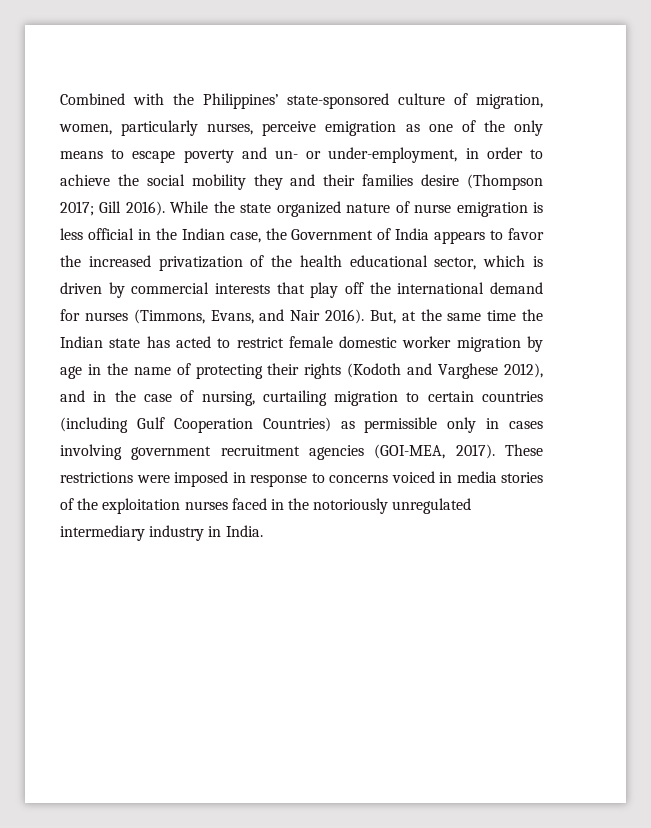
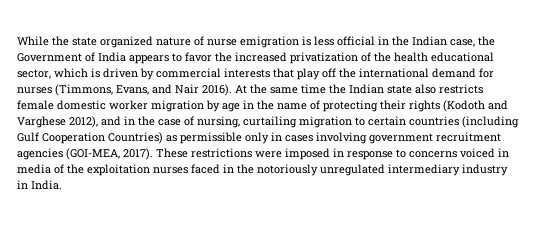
[60,93,543,109] [59,120,543,136] [60,147,543,163] [60,174,543,190] [60,201,165,216] Combined with the Philippines’ state-sponsored culture of migration, women, particularly nurses, perceive emigration as one of the only means to escape poverty and un- or under-employment, in order to achieve the social mobility they and their families desire (Thompson 2017; Gill 2016). -> (17, 41) none
[369,310,416,324] But, at -> [235,85,247,94] At
[146,336,284,348] has acted to restrict -> [415,84,483,94] also restricts
[501,472,543,483] stories -> (51, 169) none

